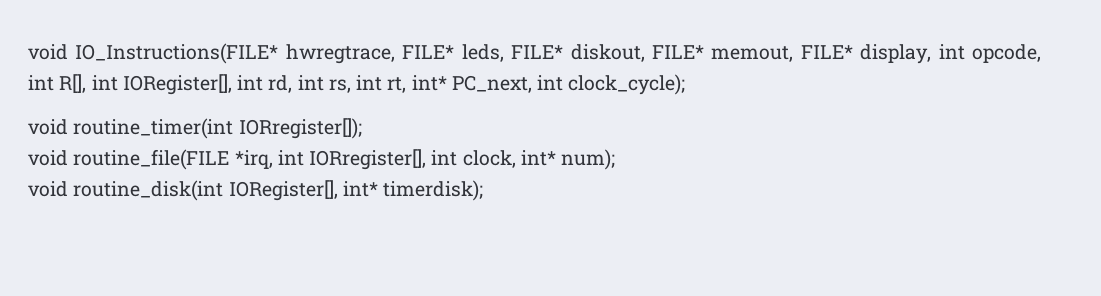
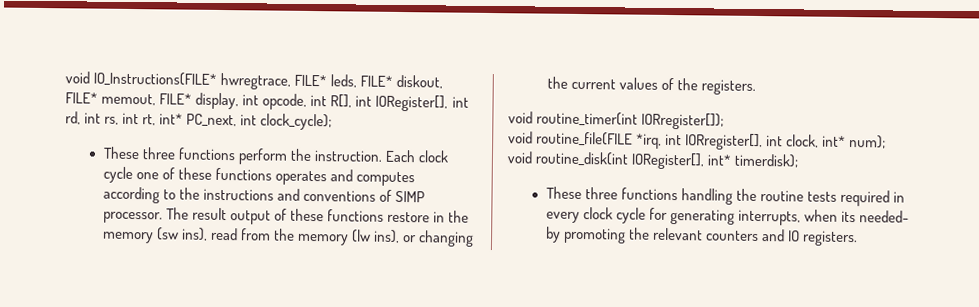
(686, 84) none -> [102,146,449,165] [102,166,415,187] [102,186,425,204] [102,207,470,225] [101,227,475,247] [546,76,756,95] // These three functions perform the instruction. Each clock cycle one of these functions operates and computes according to the instructions and conventions of SIMP processor. The result output of these functions restore in the memory (sw ins), read from the memory (lw ins), or changing the current values of the registers.
(484, 190) none -> [545,186,906,207] [545,207,910,226] [545,226,858,247] // These three functions handling the routine tests required in every clock cycle for generating interrupts, when its needed- by promoting the relevant counters and IO registers.

